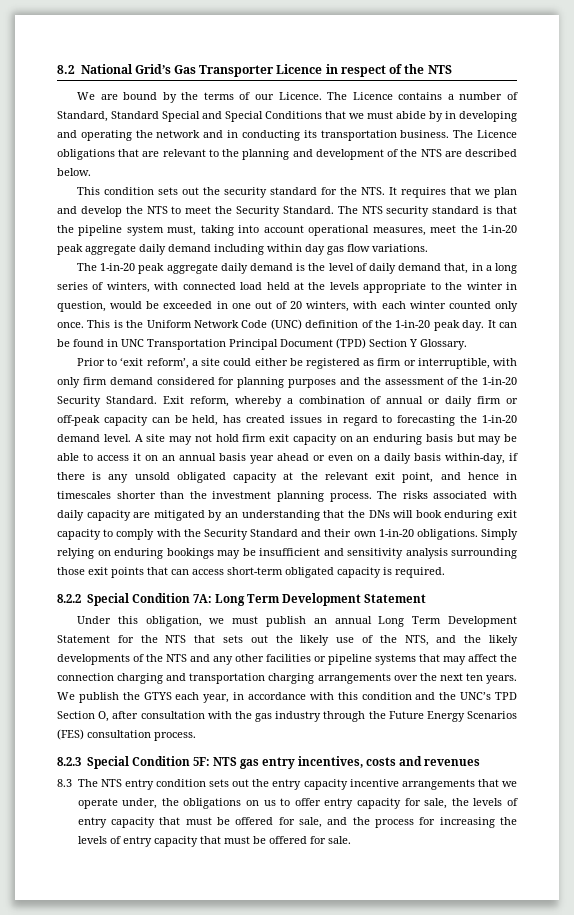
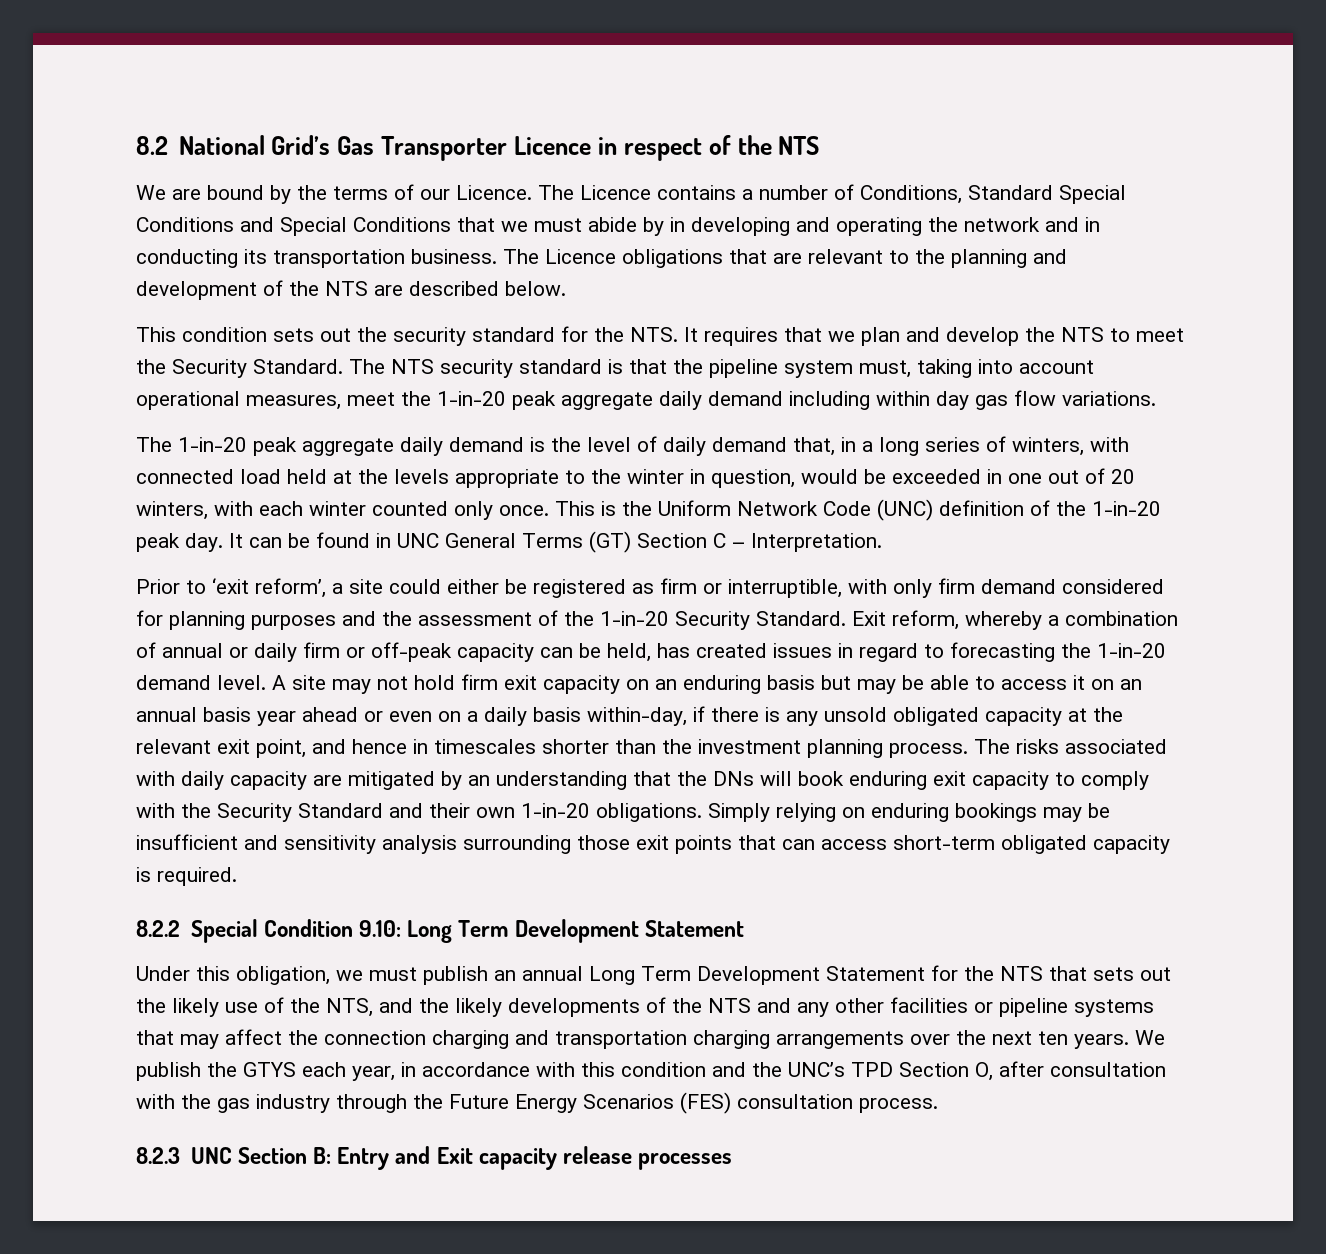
[57,111,108,122] Standard, -> [860,185,962,204] Conditions,
(200, 116) none -> [136,217,234,232] Conditions
[147,338,467,350] Transportation Principal Document (TPD) Section Y Glossary. -> [445,531,882,553] General Terms (GT) Section C – Interpretation.
[192,594,212,603] 7A: -> [358,920,401,937] 9.10:
[86,756,481,769] [57,779,517,790] [77,798,518,809] [77,817,518,828] [77,836,351,847] Special Condition 5F: NTS gas entry incentives, costs and revenues // 8.3 The NTS entry condition sets out the entry capacity incentive arrangements that we operate under, the obligations on us to offer entry capacity for sale, the levels of entry capacity that must be offered for sale, and the process for increasing the levels of entry capacity that must be offered for sale. -> [190,1146,733,1170] UNC Section B: Entry and Exit capacity release processes

